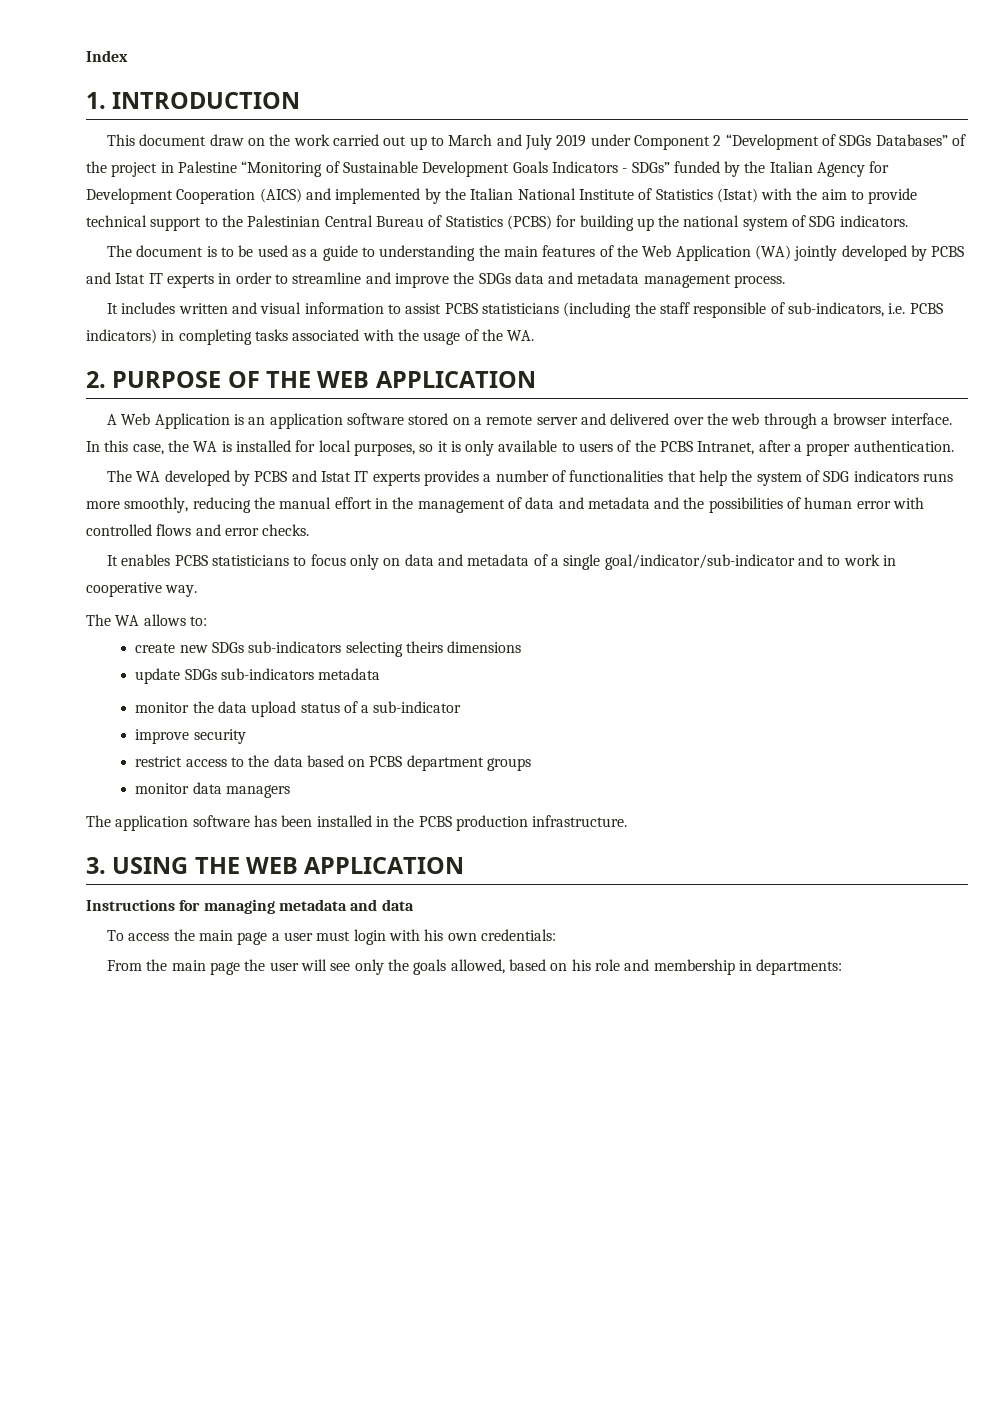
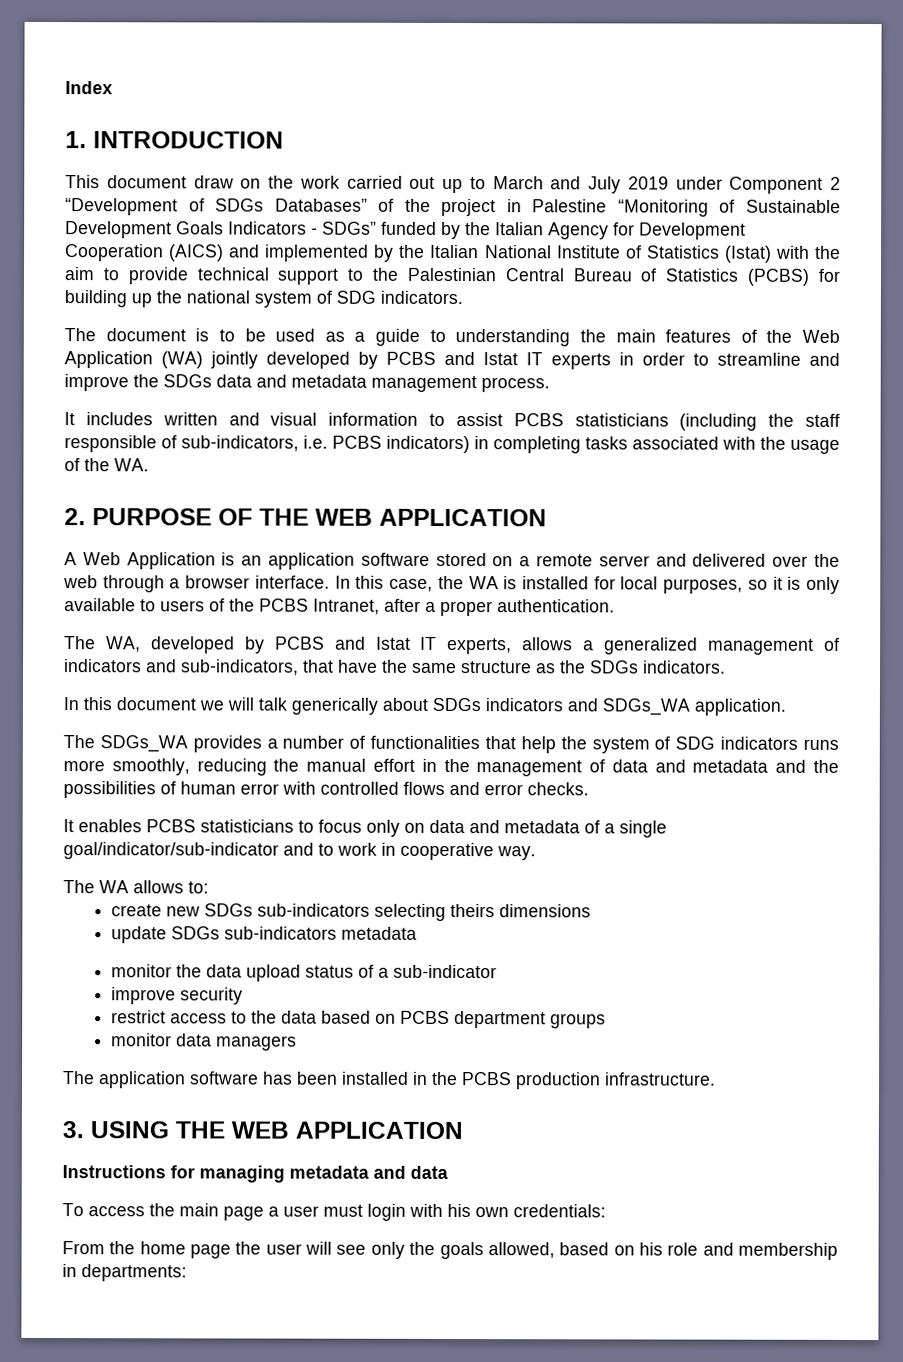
[136,470,420,486] WA developed by PCBS and Istat IT experts -> [105,636,840,655] [64,659,726,676] [63,697,786,716] [63,735,188,753] WA, developed by PCBS and Istat IT experts, allows a generalized management of indicators and sub-indicators, that have the same structure as the SDGs indicators. // In this document we will talk generically about SDGs indicators and SDGs_WA application. // The SDGs_WA
[171,960,206,971] main -> [139,1241,186,1255] home

